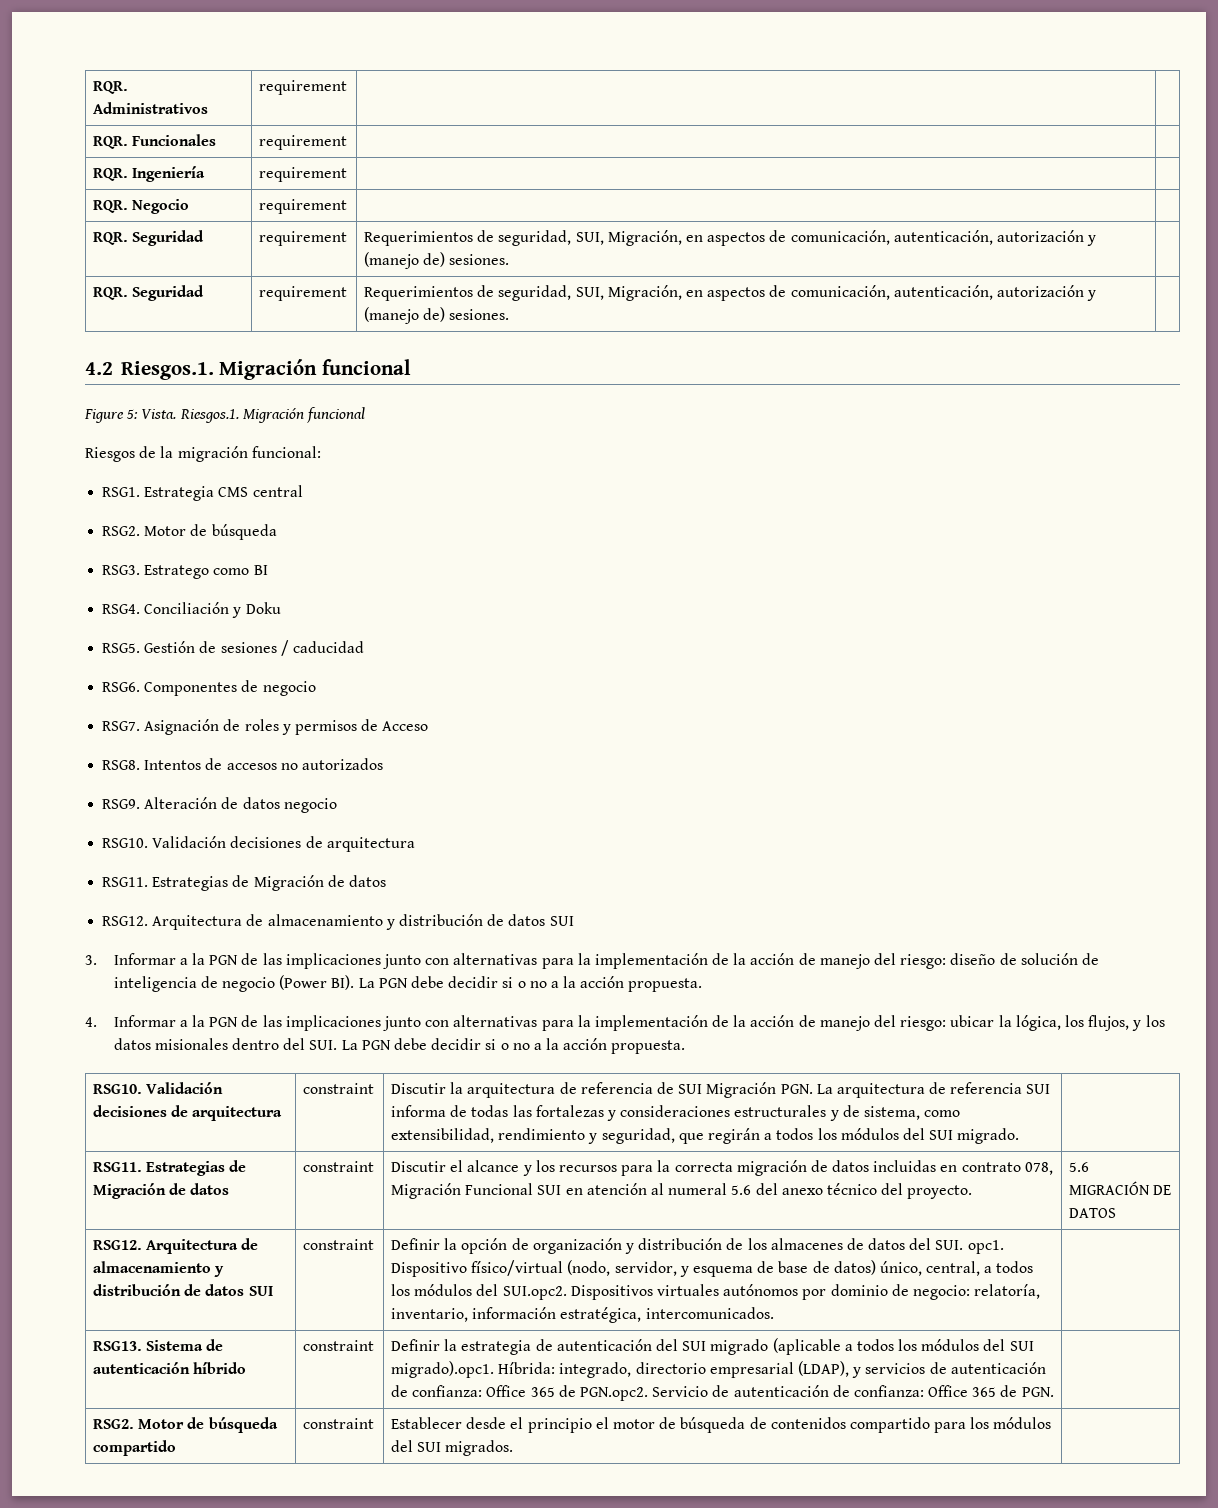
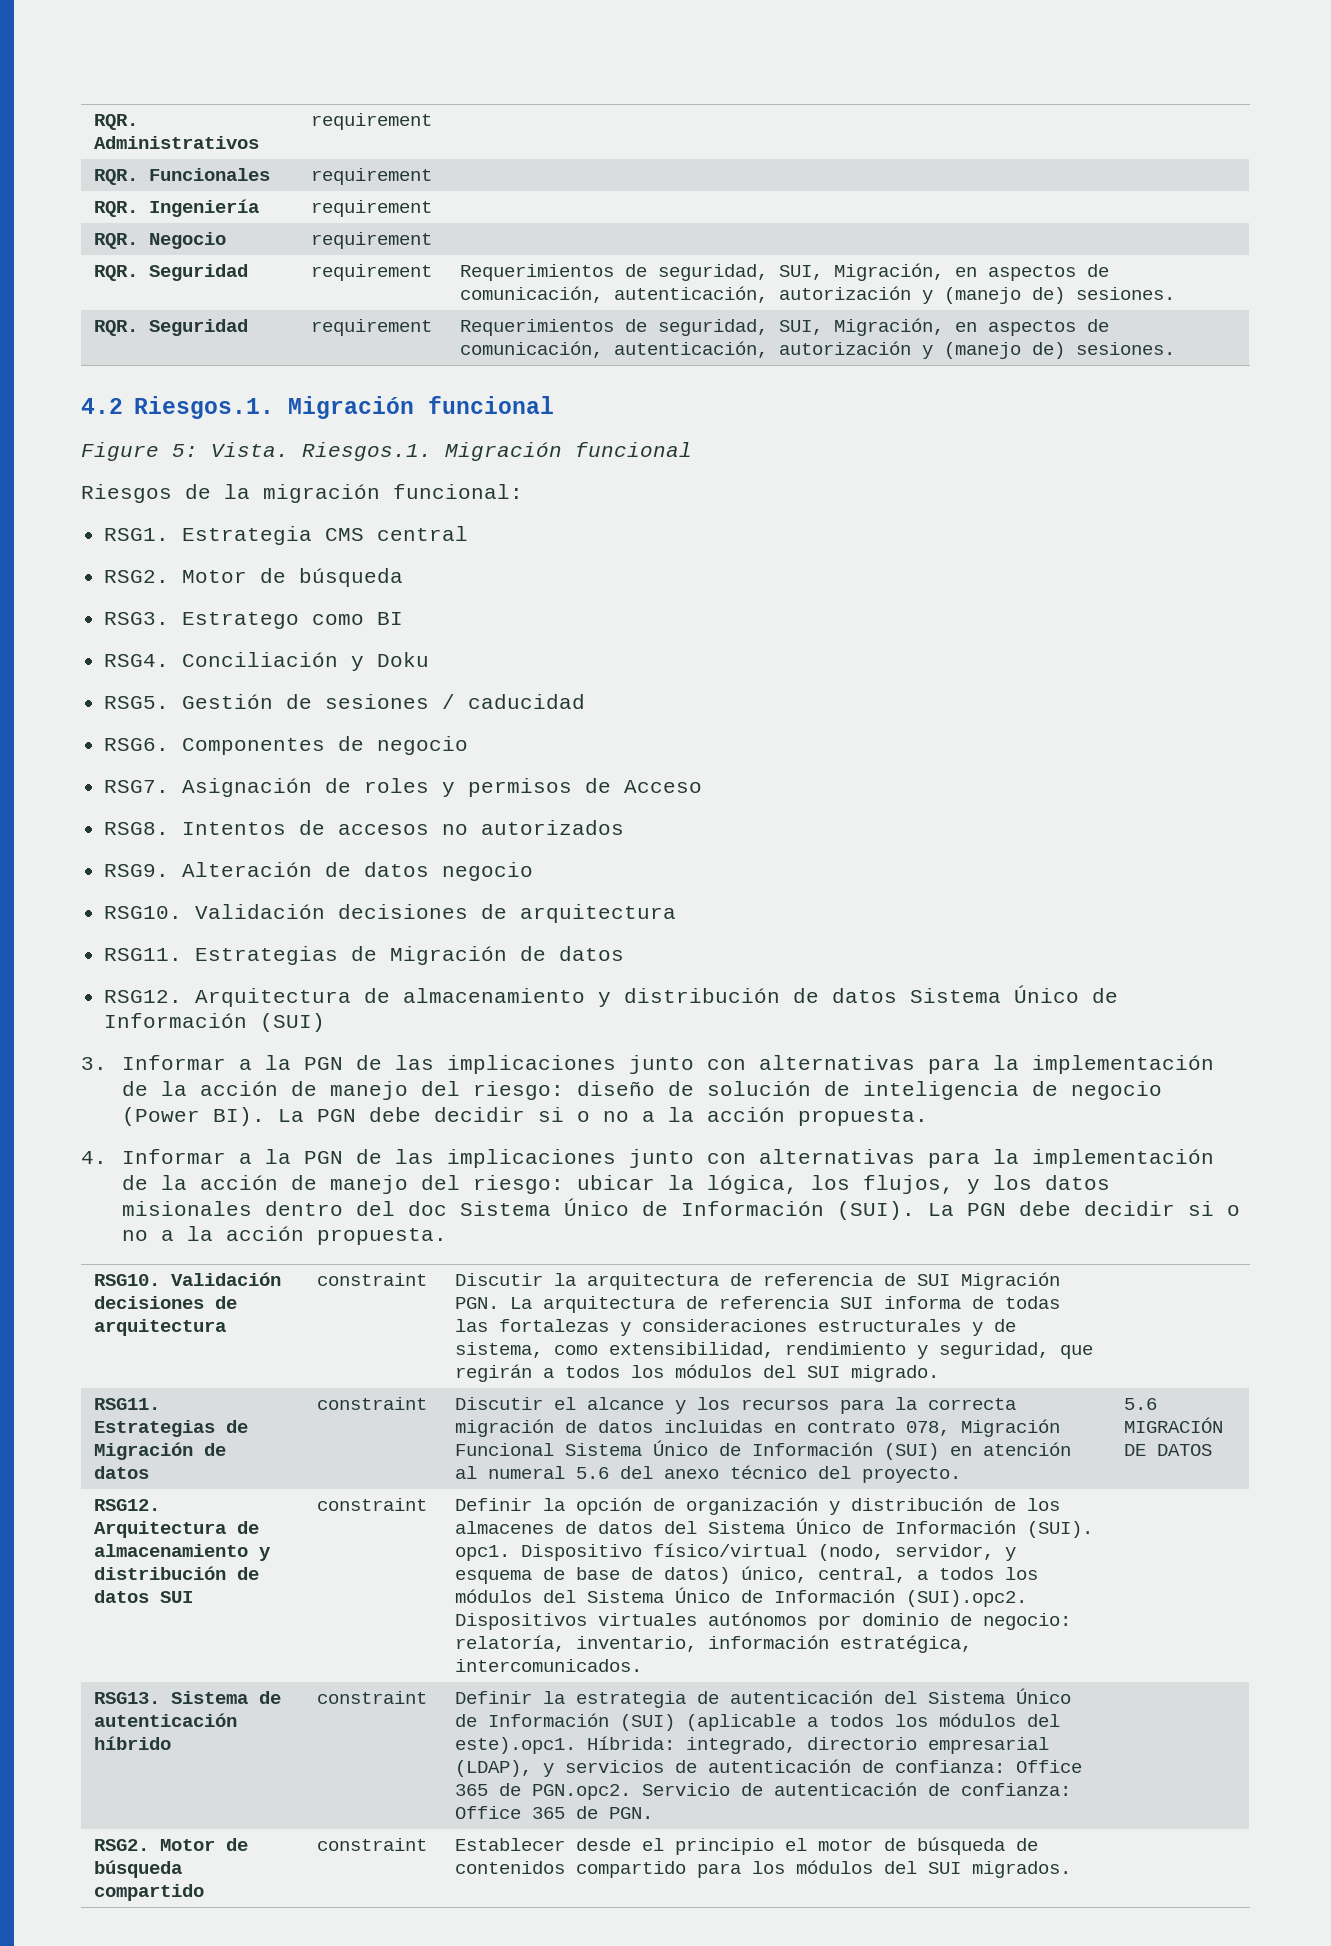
[549,916,574,926] SUI -> [910,985,1119,1003] [104,1013,326,1032] Sistema Único de Información (SUI)
[309,1040,338,1050] SUI. -> [407,1198,915,1220] doc Sistema Único de Información (SUI).
[537,1185,562,1195] SUI -> [565,1440,940,1460] Sistema Único de Información (SUI)
[935,1240,964,1250] SUI. -> [708,1518,1094,1538] Sistema Único de Información (SUI).
[502,1286,567,1300] SUI.opc2. -> [587,1587,1028,1607] Sistema Único de Información (SUI).opc2.
[682,1339,769,1355] SUI migrado -> [928,1688,1072,1704] [455,1713,676,1731] Sistema Único de Información (SUI)
[1009,1341,1034,1351] [391,1361,495,1378] SUI migrado).opc1. -> [455,1737,577,1754] este).opc1.

